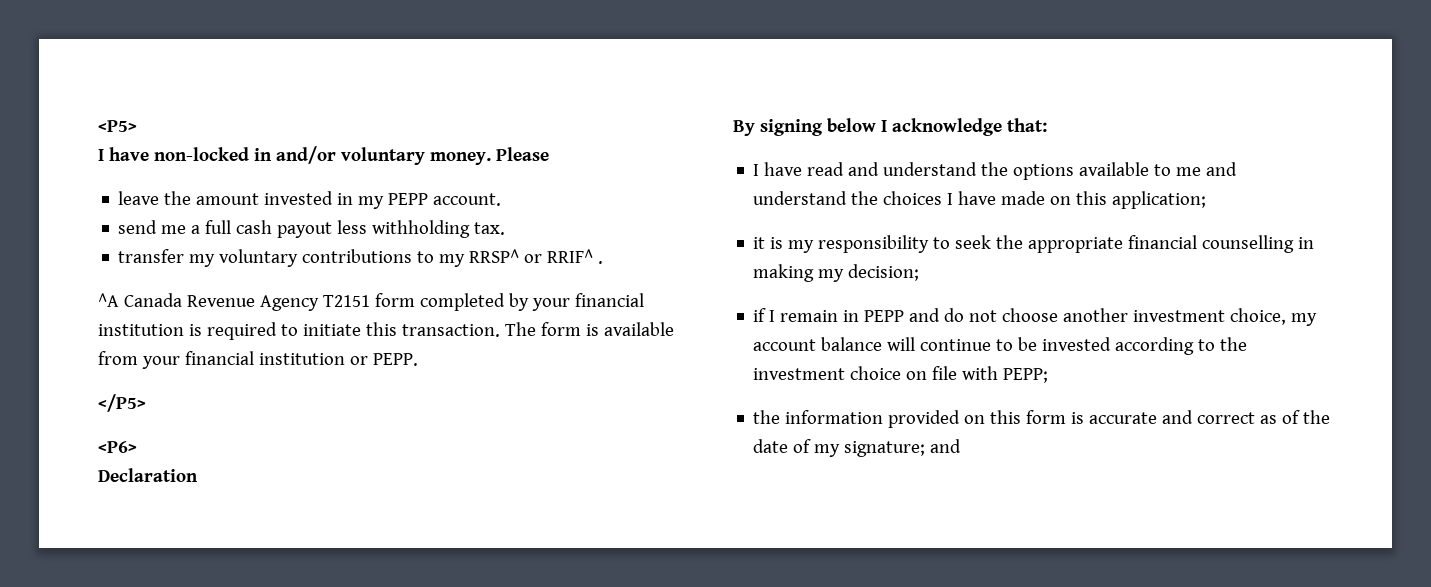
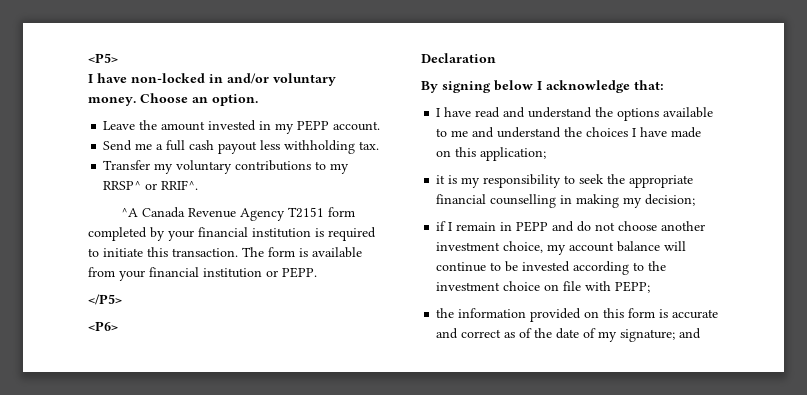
[495,147,549,161] [118,191,160,205] Please // leave -> [140,93,258,106] [103,121,136,130] Choose an option. // Leave
[118,220,158,234] send -> [103,140,133,151] Send
[118,249,185,263] transfer -> [103,160,151,170] Transfer
[547,249,604,264] RRIF^ . -> [161,180,199,190] RRIF^.

